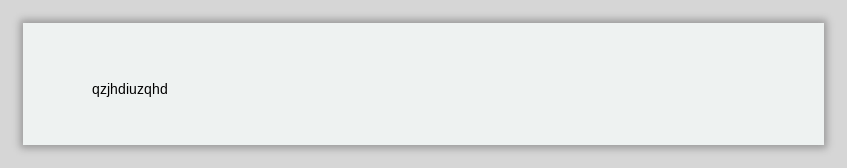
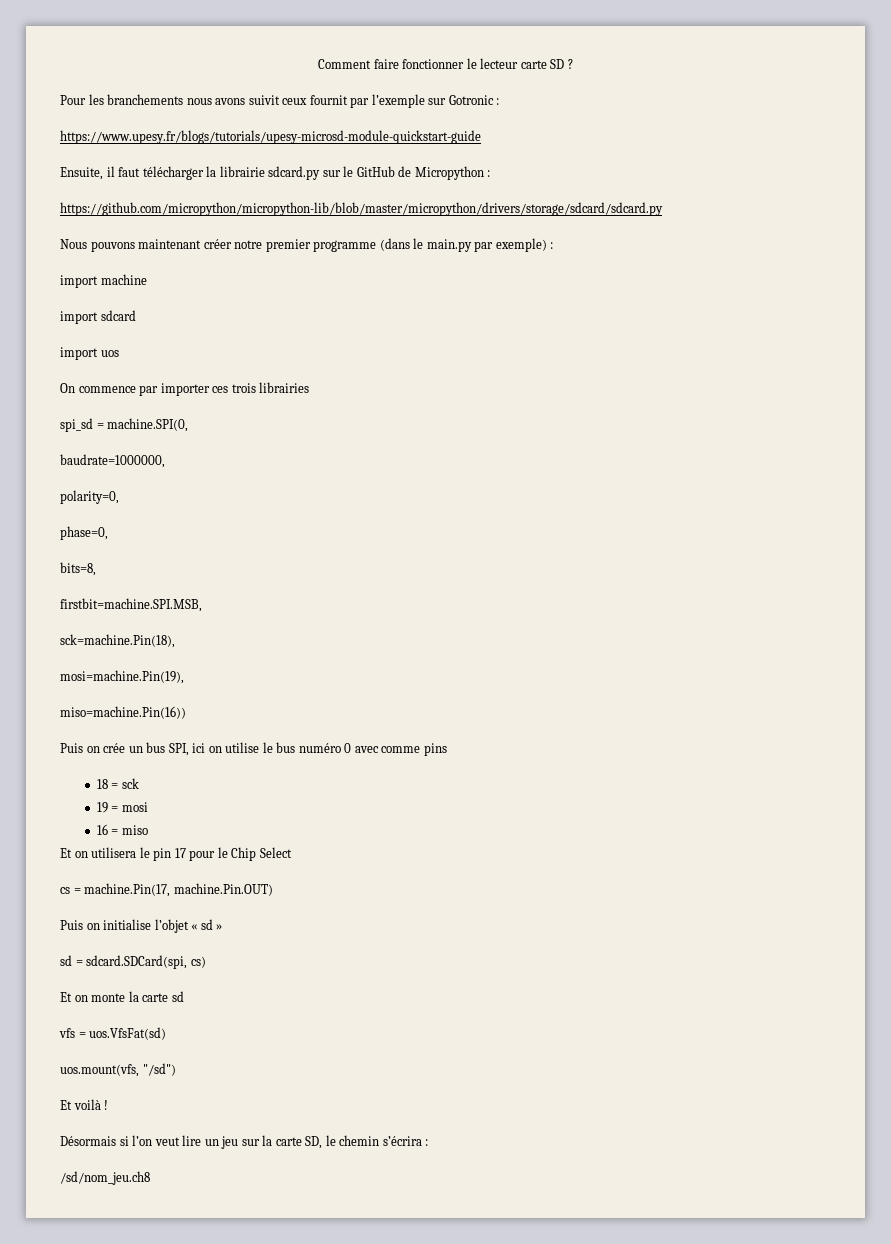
[92,83,168,97] qzjhdiuzqhd -> [318,58,573,69] [60,94,500,108] [60,130,481,144] [60,166,491,180] [60,202,663,216] [60,238,554,252] [60,274,147,288] [60,310,136,324] [60,347,119,360] [60,382,310,396] [60,418,189,432] [60,454,165,468] [60,490,119,504] [60,526,108,540] [60,562,96,576] [60,598,202,612] [60,634,175,648] [60,670,184,684] [60,706,186,719] [60,742,447,756] [96,778,139,789] [96,802,148,813] [96,824,148,835] [60,847,292,861] [60,883,273,897] [60,919,223,933] [60,955,206,969] [60,991,184,1002] [59,1027,167,1040] [60,1063,176,1077] [60,1099,109,1110] [60,1135,429,1149] [60,1171,150,1185] Comment faire fonctionner le lecteur carte SD ? // Pour les branchements nous avons suivit ceux fournit par l’exemple sur Gotronic : // https://www.upesy.fr/blogs/tutorials/upesy-microsd-module-quickstart-guide // Ensuite, il faut télécharger la librairie sdcard.py sur le GitHub de Micropython : // https://github.com/micropython/micropython-lib/blob/master/micropython/drivers/storage/sdcard/sdcard.py // Nous pouvons maintenant créer notre premier programme (dans le main.py par exemple) : // import machine // import sdcard // import uos // On commence par importer ces trois librairies // spi_sd = machine.SPI(0, // baudrate=1000000, // polarity=0, // phase=0, // bits=8, // firstbit=machine.SPI.MSB, // sck=machine.Pin(18), // mosi=machine.Pin(19), // miso=machine.Pin(16)) // Puis on crée un bus SPI, ici on utilise le bus numéro 0 avec comme pins // 18 = sck // 19 = mosi // 16 = miso // Et on utilisera le pin 17 pour le Chip Select // cs = machine.Pin(17, machine.Pin.OUT) // Puis on initialise l’objet « sd » // sd = sdcard.SDCard(spi, cs) // Et on monte la carte sd // vfs = uos.VfsFat(sd) // uos.mount(vfs, "/sd") // Et voilà ! // Désormais si l’on veut lire un jeu sur la carte SD, le chemin s’écrira : // /sd/nom_jeu.ch8

